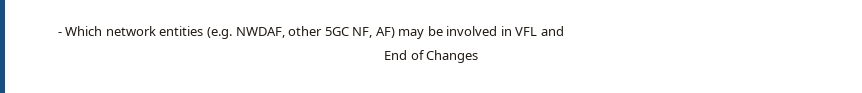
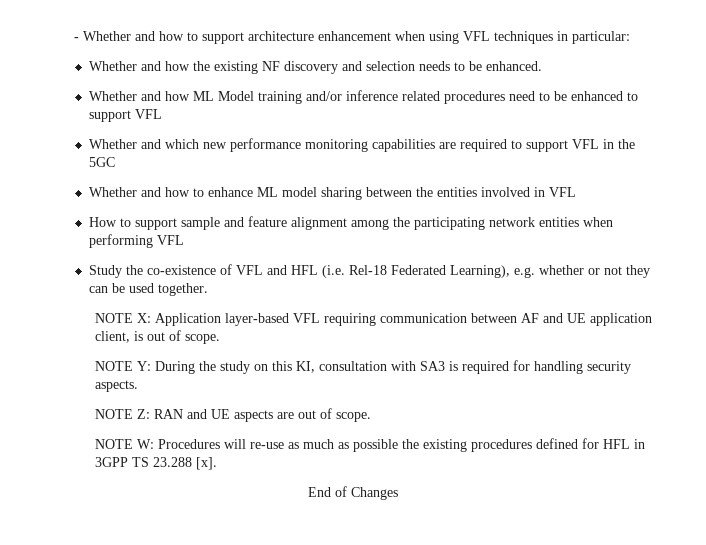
[65,26,564,39] Which network entities (e.g. NWDAF, other 5GC NF, AF) may be involved in VFL and -> [82,31,630,44] [89,61,543,74] [89,90,639,104] [89,109,163,122] [89,138,636,152] [89,157,116,167] [89,187,577,200] [89,216,614,230] [89,234,185,248] [89,264,651,278] [89,283,209,296] [95,313,653,326] [95,330,221,344] [95,360,632,374] [95,380,139,392] [95,408,372,422] [95,438,646,452] [95,457,218,470] Whether and how to support architecture enhancement when using VFL techniques in particular: // Whether and how the existing NF discovery and selection needs to be enhanced. // Whether and how ML Model training and/or inference related procedures need to be enhanced to support VFL // Whether and which new performance monitoring capabilities are required to support VFL in the 5GC // Whether and how to enhance ML model sharing between the entities involved in VFL // How to support sample and feature alignment among the participating network entities when performing VFL // Study the co-existence of VFL and HFL (i.e. Rel-18 Federated Learning), e.g. whether or not they can be used together. // NOTE X: Application layer-based VFL requiring communication between AF and UE application client, is out of scope. // NOTE Y: During the study on this KI, consultation with SA3 is required for handling security aspects. // NOTE Z: RAN and UE aspects are out of scope. // NOTE W: Procedures will re-use as much as possible the existing procedures defined for HFL in 3GPP TS 23.288 [x].

